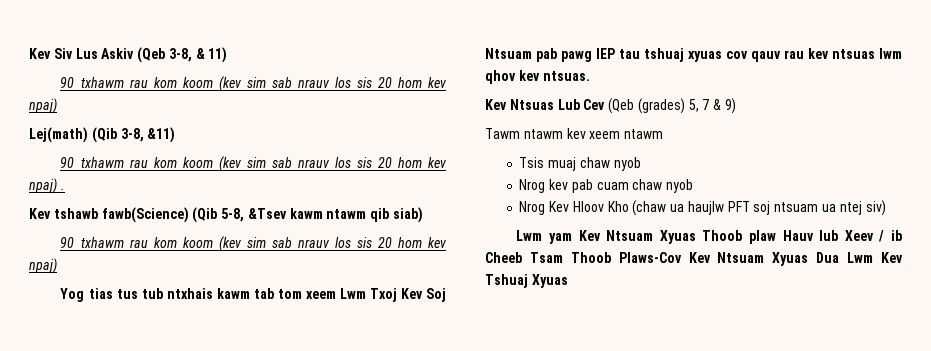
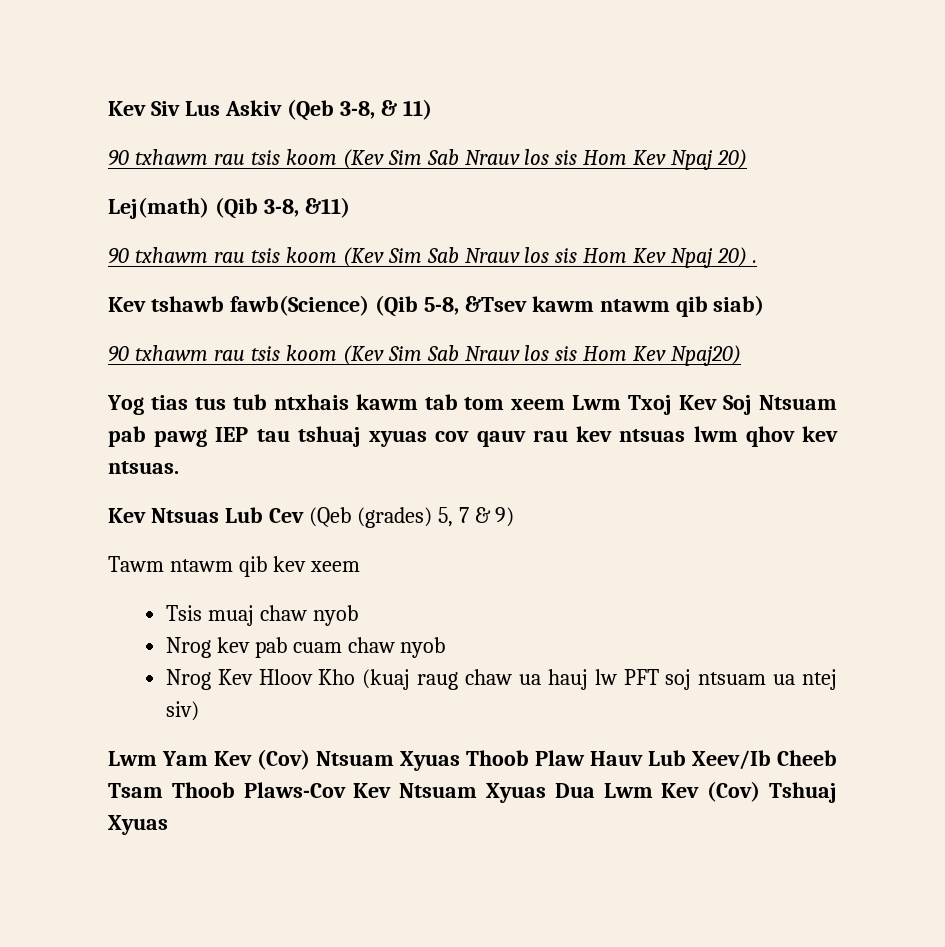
[153,76,448,92] [29,98,57,114] kom koom (kev sim sab nrauv los sis 20 hom kev npaj) -> [250,149,748,170] tsis koom (Kev Sim Sab Nrauv los sis Hom Kev Npaj 20)
[153,156,448,172] [29,178,57,194] kom koom (kev sim sab nrauv los sis 20 hom kev npaj) -> [250,247,748,268] tsis koom (Kev Sim Sab Nrauv los sis Hom Kev Npaj 20)
[153,236,448,252] [29,258,57,274] kom koom (kev sim sab nrauv los sis 20 hom kev npaj) -> [250,345,742,366] tsis koom (Kev Sim Sab Nrauv los sis Hom Kev Npaj20)
(563, 134) none -> [238,556,267,577] qib
[624,129,664,139] ntawm -> (360, 566) none
[632,200,724,216] (chaw ua haujlw -> [362,669,617,690] (kuaj raug chaw ua hauj lw
[549,230,902,244] yam Kev Ntsuam Xyuas Thoob plaw Hauv lub Xeev / ib -> [162,749,771,771] Yam Kev (Cov) Ntsuam Xyuas Thoob Plaw Hauv Lub Xeev/Ib
(904, 257) none -> [707,781,761,802] (Cov)

